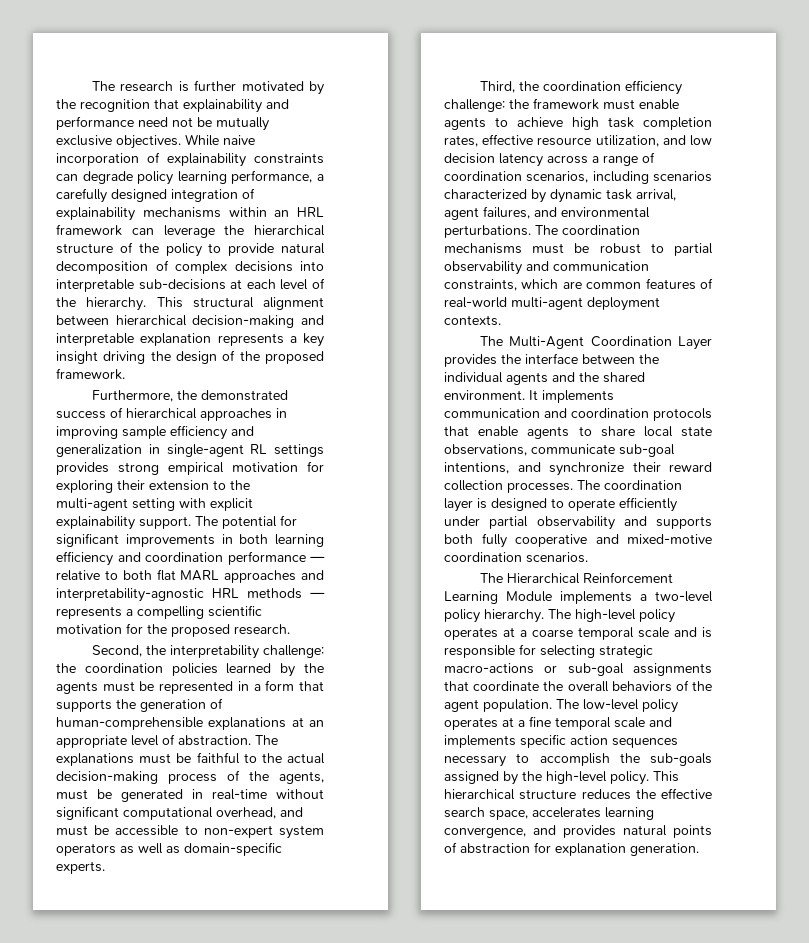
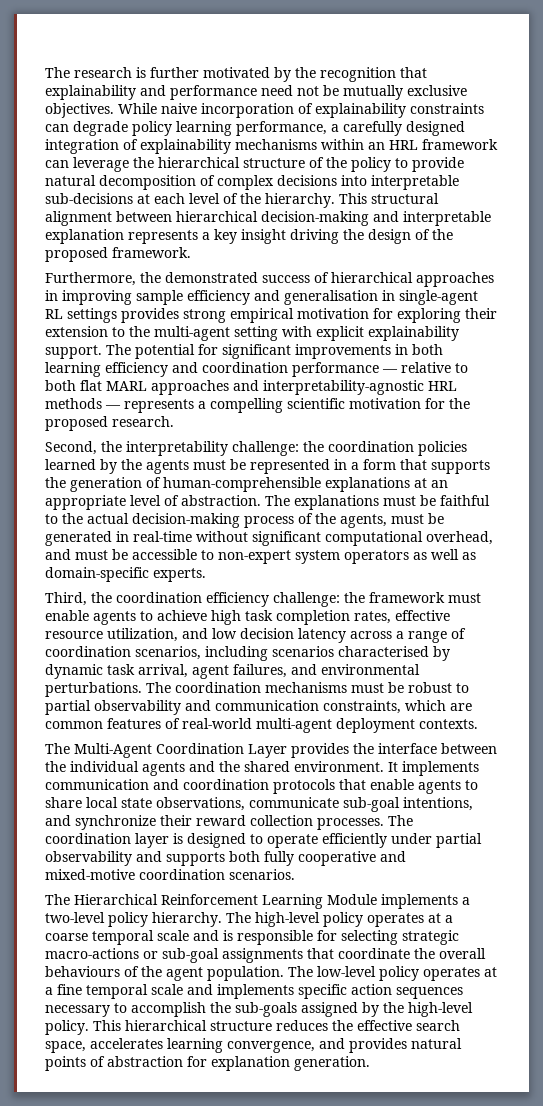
[56,444,142,457] generalization -> [284,290,378,305] generalisation
[444,189,527,199] characterized -> [338,646,429,657] characterised
[611,681,672,692] behaviors -> [45,966,120,977] behaviours

